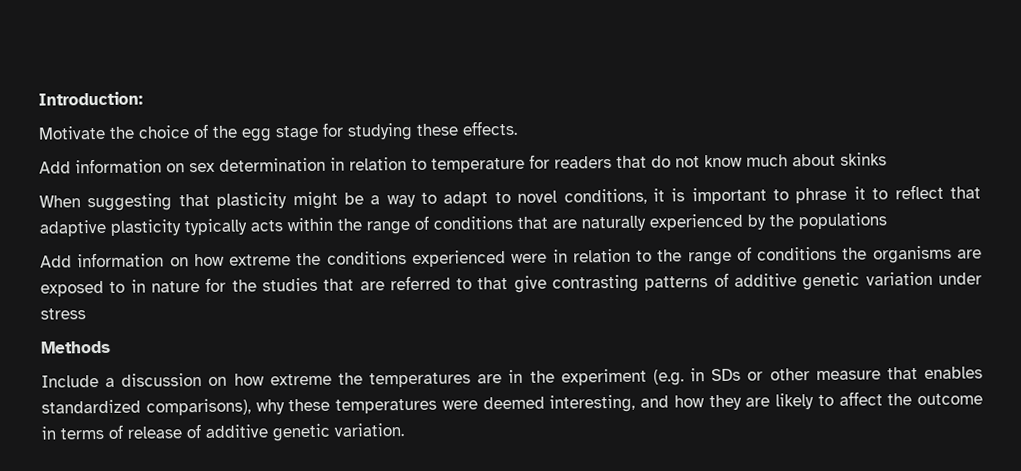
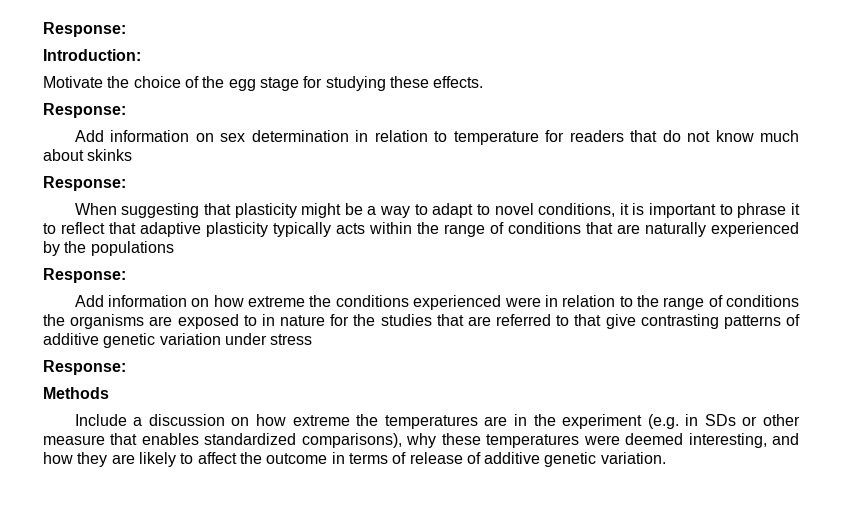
(38, 98) none -> [43,22,126,37] Response: //
(518, 128) none -> [43,103,126,118] // Response:
(887, 159) none -> [43,176,126,191] // Response:
(887, 221) none -> [43,268,126,283] // Response:
(86, 314) none -> [43,360,126,375] // Response:

